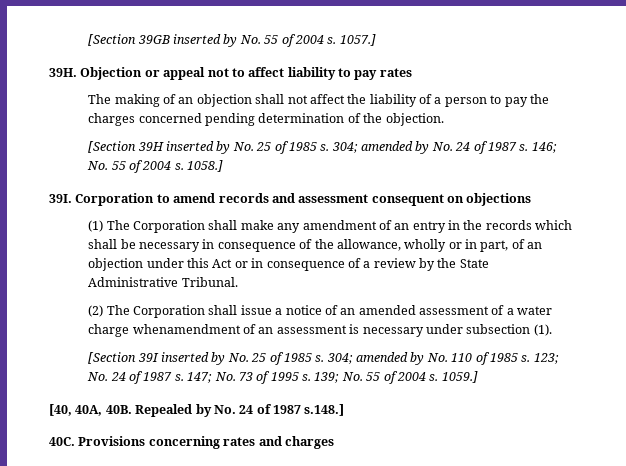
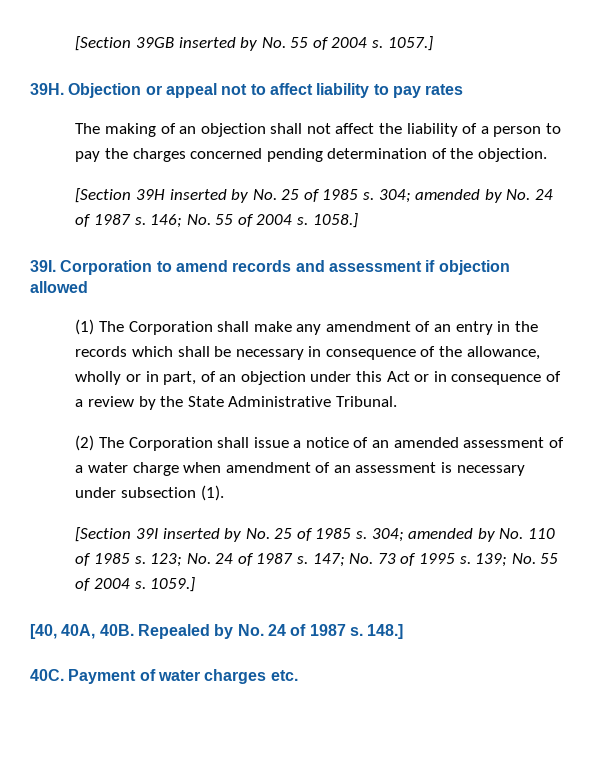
[371,193,532,206] consequent on objections -> [425,260,510,275] [30,281,88,293] if objection allowed
[132,324,241,334] whenamendment -> [183,462,311,473] when amendment
[304,404,345,416] s.148.] -> [349,624,404,639] s. 148.]
[78,436,334,449] Provisions concerning rates and charges -> [68,669,298,684] Payment of water charges etc.

